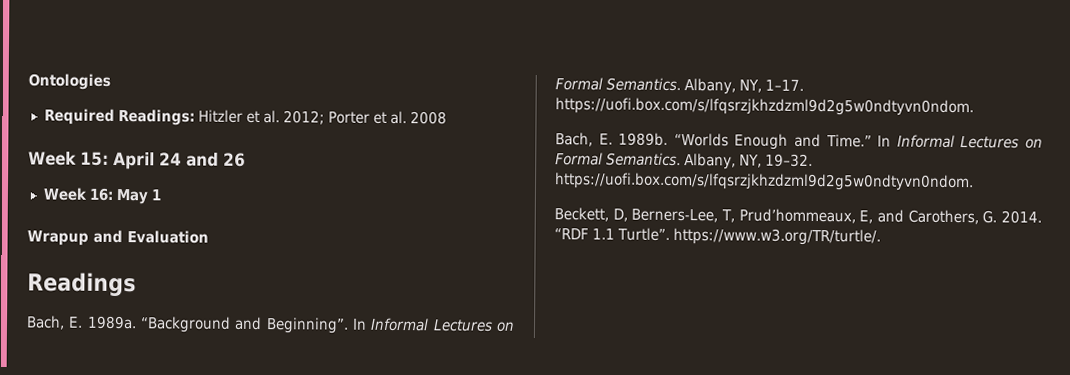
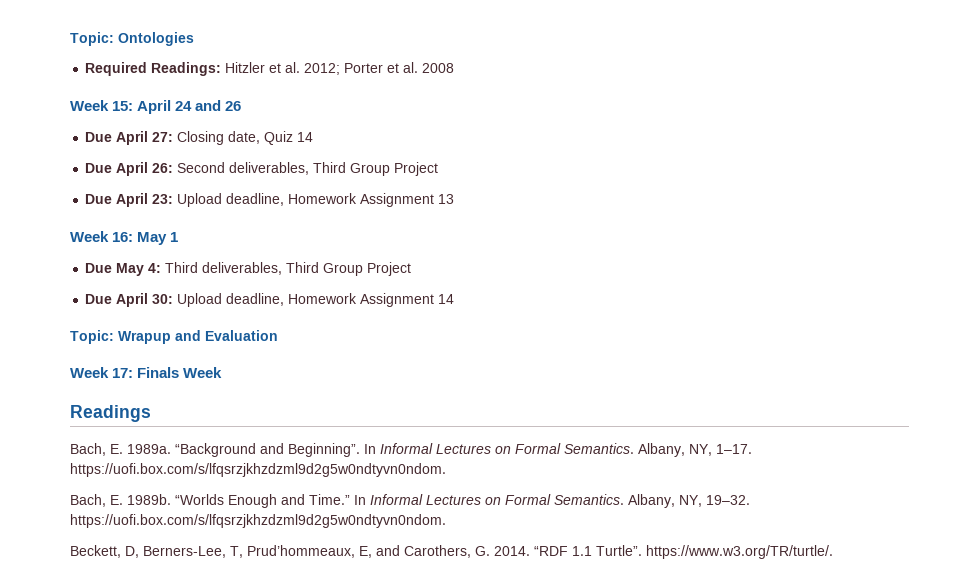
(28, 81) none -> [70,32,114,46] Topic:
[42,187,161,205] Week 16: May 1 // -> [85,131,314,145] [85,162,439,176] [85,193,455,207] [70,231,179,245] [85,262,412,276] [85,293,455,307] [70,330,114,344] Due April 27: Closing date, Quiz 14 // Due April 26: Second deliverables, Third Group Project // Due April 23: Upload deadline, Homework Assignment 13 // Week 16: May 1 // Due May 4: Third deliverables, Third Group Project // Due April 30: Upload deadline, Homework Assignment 14 // Topic:
(209, 237) none -> [70,367,223,378] // Week 17: Finals Week

